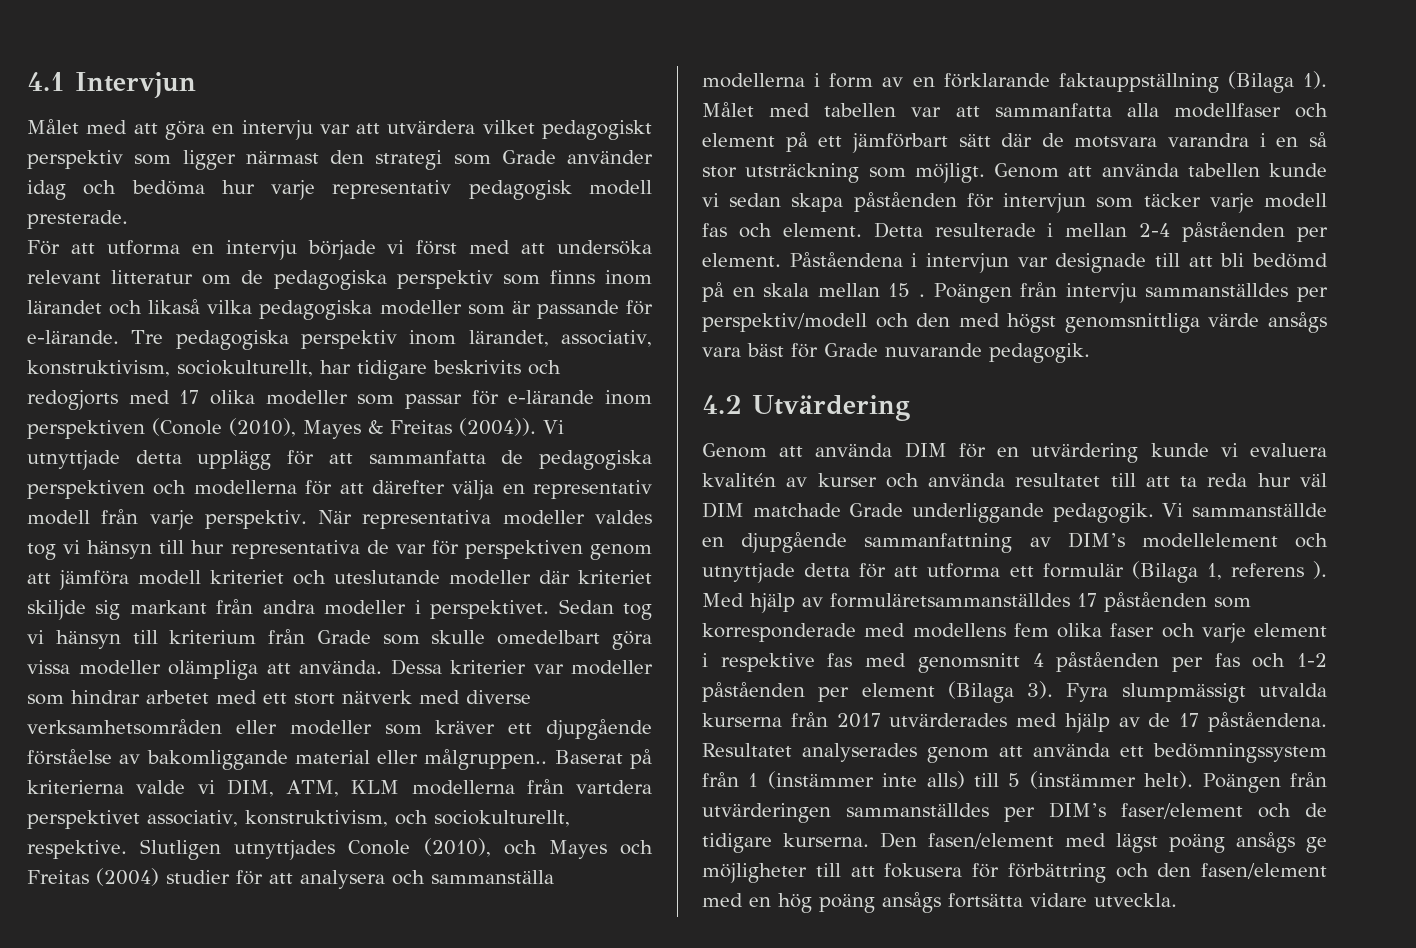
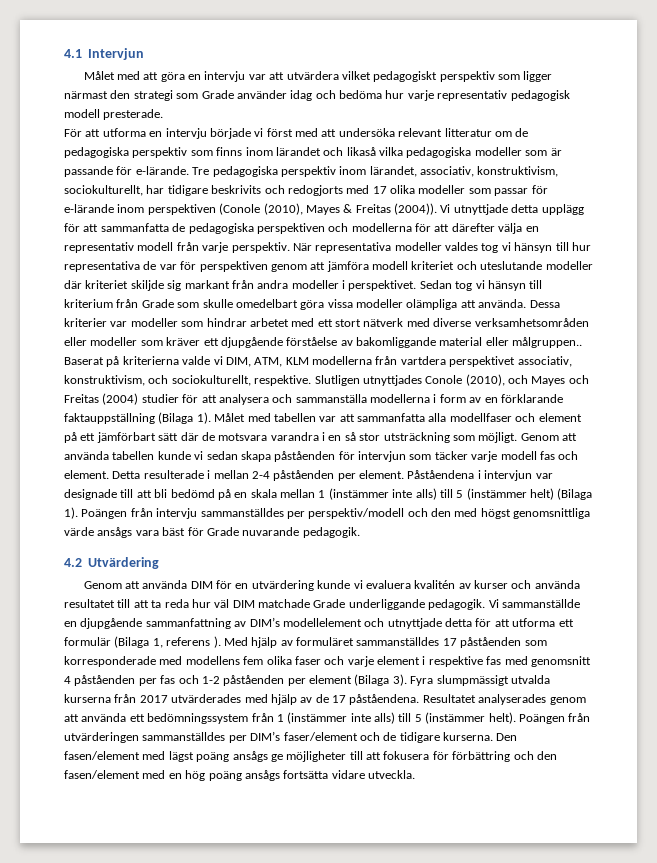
[888,283,926,297] 15 . -> [318,488,593,500] [64,507,78,519] 1 (instämmer inte alls) till 5 (instämmer helt) (Bilaga 1).
[830,593,1070,608] formuläretsammanställdes -> [296,637,440,646] formuläret sammanställdes

